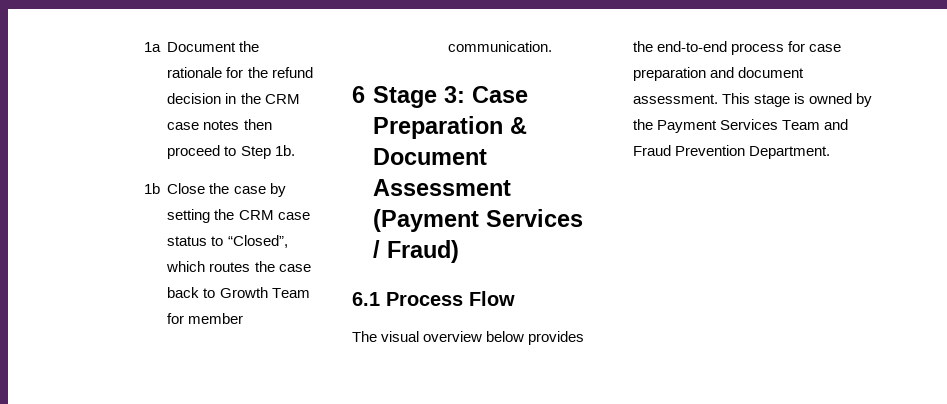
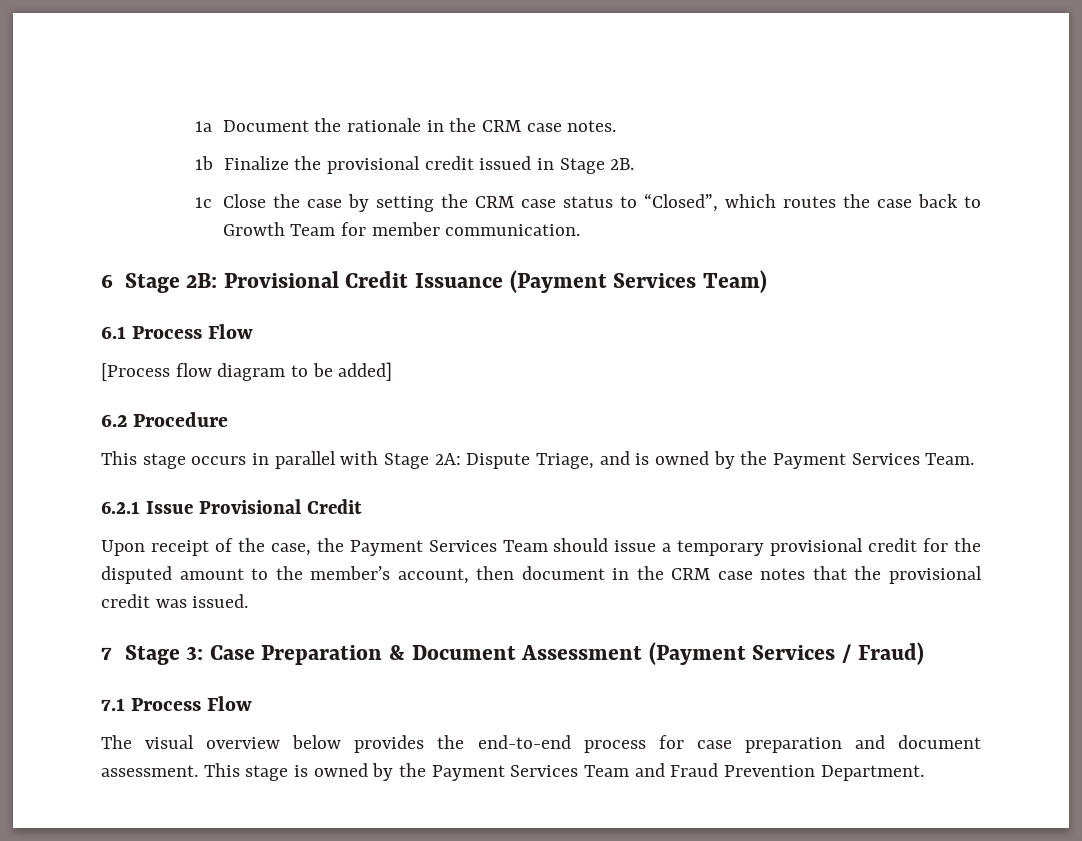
[226,67,313,78] [167,93,300,104] [167,119,272,130] [167,145,295,159] [143,183,160,194] for the refund decision in the CRM case notes then proceed to Step 1b. // 1b -> [426,118,617,132] [195,156,635,174] [195,197,213,208] in the CRM case notes. // 1b Finalize the provisional credit issued in Stage 2B. // 1c
(437, 97) none -> [186,270,767,293] [101,324,254,339] [101,362,393,381] [101,412,229,427] [101,451,975,469] [101,499,362,514] [101,538,981,556] [101,566,982,584] [101,594,249,608] [101,645,180,665] 2B: Provisional Credit Issuance (Payment Services Team) // 6.1 Process Flow // [Process flow diagram to be added] // 6.2 Procedure // This stage occurs in parallel with Stage 2A: Dispute Triage, and is owned by the Payment Services Team. // 6.2.1 Issue Provisional Credit // Upon receipt of the case, the Payment Services Team should issue a temporary provisional credit for the disputed amount to the member’s account, then document in the CRM case notes that the provisional credit was issued. // 7 Stage
[352,292,380,306] 6.1 -> [101,698,125,711] 7.1

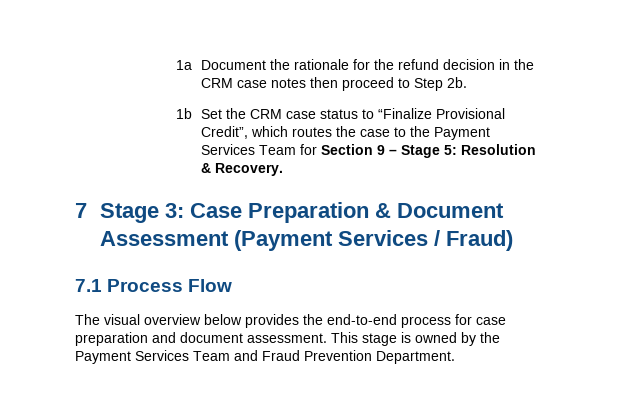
[426,118,617,132] [195,156,635,174] [195,194,434,212] in the CRM case notes. // 1b Finalize the provisional credit issued in Stage 2B. // 1c Close the case by setting -> [353,59,535,70] [201,77,468,91] [175,108,223,119] for the refund decision in the CRM case notes then proceed to Step 2b. // 1b Set
[643,193,718,212] “Closed”, -> [378,108,506,119] [201,126,249,139] “Finalize Provisional Credit”,
[917,194,981,208] [222,222,581,236] [101,270,767,293] [101,324,254,339] [101,362,393,381] [101,412,229,427] [101,451,975,469] [101,499,362,514] [101,538,981,556] [101,566,982,584] [101,594,249,608] back to Growth Team for member communication. // 6 Stage 2B: Provisional Credit Issuance (Payment Services Team) // 6.1 Process Flow // [Process flow diagram to be added] // 6.2 Procedure // This stage occurs in parallel with Stage 2A: Dispute Triage, and is owned by the Payment Services Team. // 6.2.1 Issue Provisional Credit // Upon receipt of the case, the Payment Services Team should issue a temporary provisional credit for the disputed amount to the member’s account, then document in the CRM case notes that the provisional credit was issued. -> [394,126,491,140] [201,144,537,158] [201,163,284,176] to the Payment Services Team for Section 9 – Stage 5: Resolution & Recovery.

